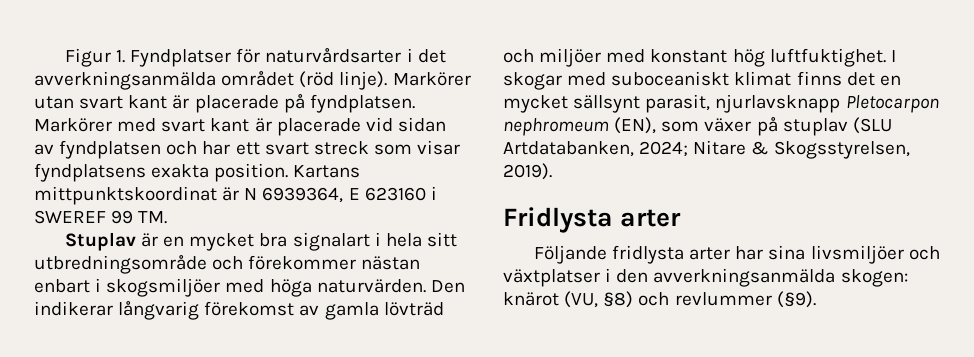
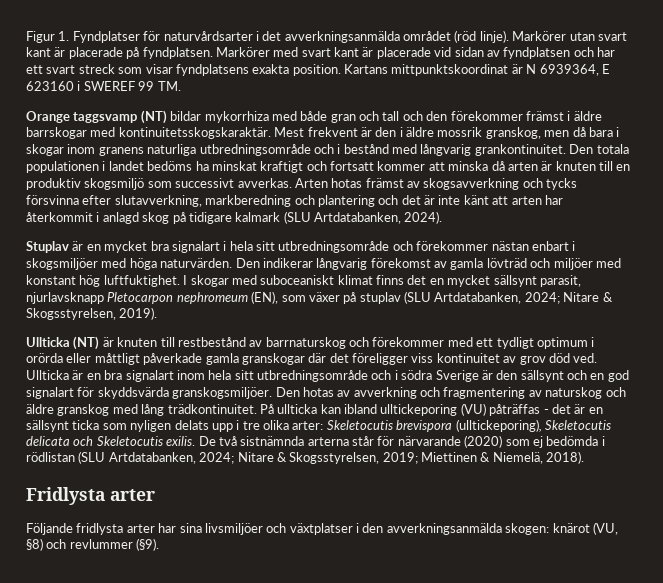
(168, 217) none -> [26,110,602,124] [26,127,620,139] [26,144,629,156] [26,161,631,173] [26,178,578,190] [26,195,563,207] [26,211,443,224] // Orange taggsvamp (NT) bildar mykorrhiza med både gran och tall och den förekommer främst i äldre barrskogar med kontinuitetsskogskaraktär. Mest frekvent är den i äldre mossrik granskog, men då bara i skogar inom granens naturliga utbredningsområde och i bestånd med långvarig grankontinuitet. Den totala populationen i landet bedöms ha minskat kraftigt och fortsatt kommer att minska då arten är knuten till en produktiv skogsmiljö som successivt avverkas. Arten hotas främst av skogsavverkning och tycks försvinna efter slutavverkning, markberedning och plantering och det är inte känt att arten har återkommit i anlagd skog på tidigare kalmark (SLU Artdatabanken, 2024).
(552, 171) none -> [26,336,595,350] [26,353,598,365] [26,370,629,382] [26,387,626,399] [26,403,603,416] [26,419,611,432] [26,435,605,448] [26,451,585,464] // Ullticka (NT) är knuten till restbestånd av barrnaturskog och förekommer med ett tydligt optimum i orörda eller måttligt påverkade gamla granskogar där det föreligger viss kontinuitet av grov död ved. Ullticka är en bra signalart inom hela sitt utbredningsområde och i södra Sverige är den sällsynt och en god signalart för skyddsvärda granskogsmiljöer. Den hotas av avverkning och fragmentering av naturskog och äldre granskog med lång trädkontinuitet. På ullticka kan ibland ulltickeporing (VU) påträffas - det är en sällsynt ticka som nyligen delats upp i tre olika arter: Skeletocutis brevispora (ulltickeporing), Skeletocutis delicata och Skeletocutis exilis. De två sistnämnda arterna står för närvarande (2020) som ej bedömda i rödlistan (SLU Artdatabanken, 2024; Nitare & Skogsstyrelsen, 2019; Miettinen & Niemelä, 2018).

